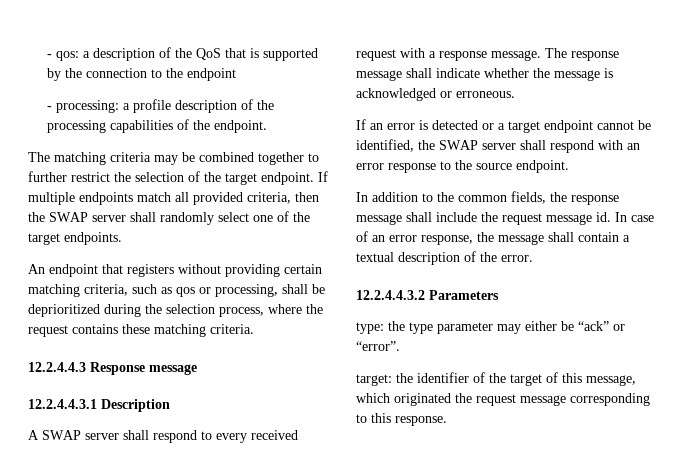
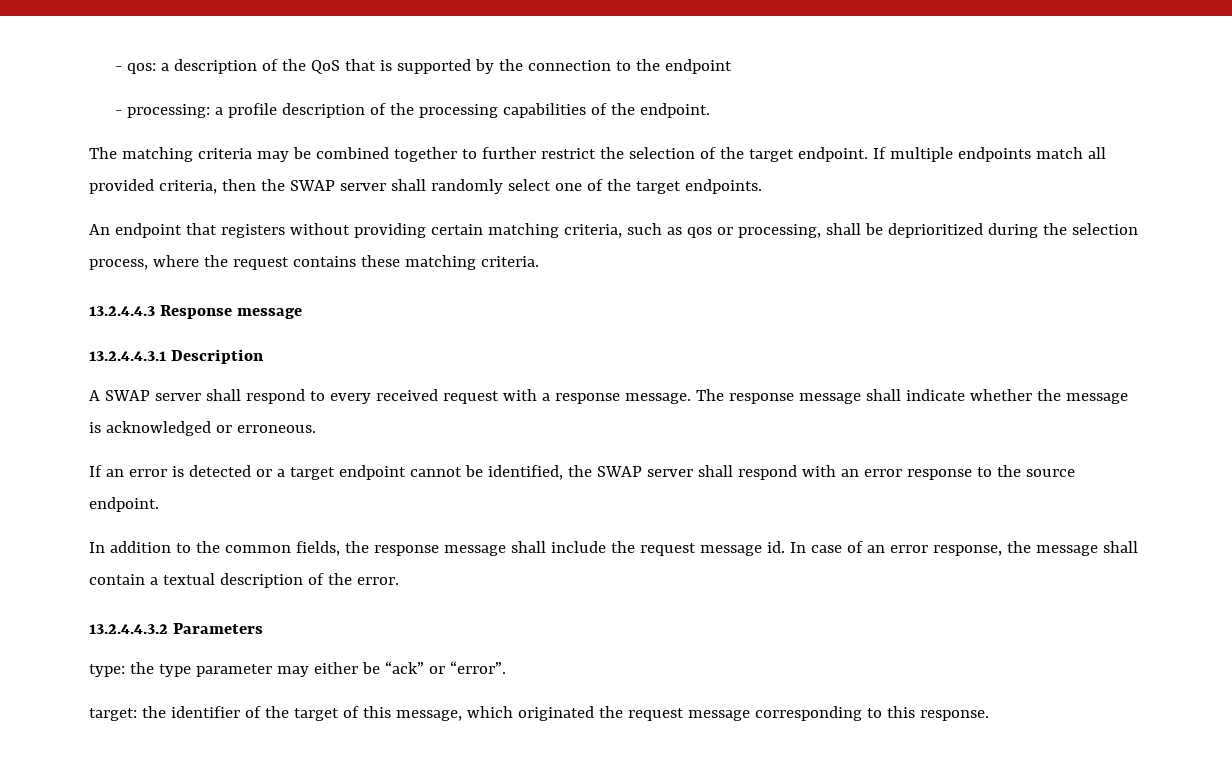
[28,362,86,372] 12.2.4.4.3 -> [89,306,155,316] 13.2.4.4.3
[28,399,97,409] 12.2.4.4.3.1 -> [89,351,166,361] 13.2.4.4.3.1
[356,290,425,300] 12.2.4.4.3.2 -> [89,624,168,634] 13.2.4.4.3.2

